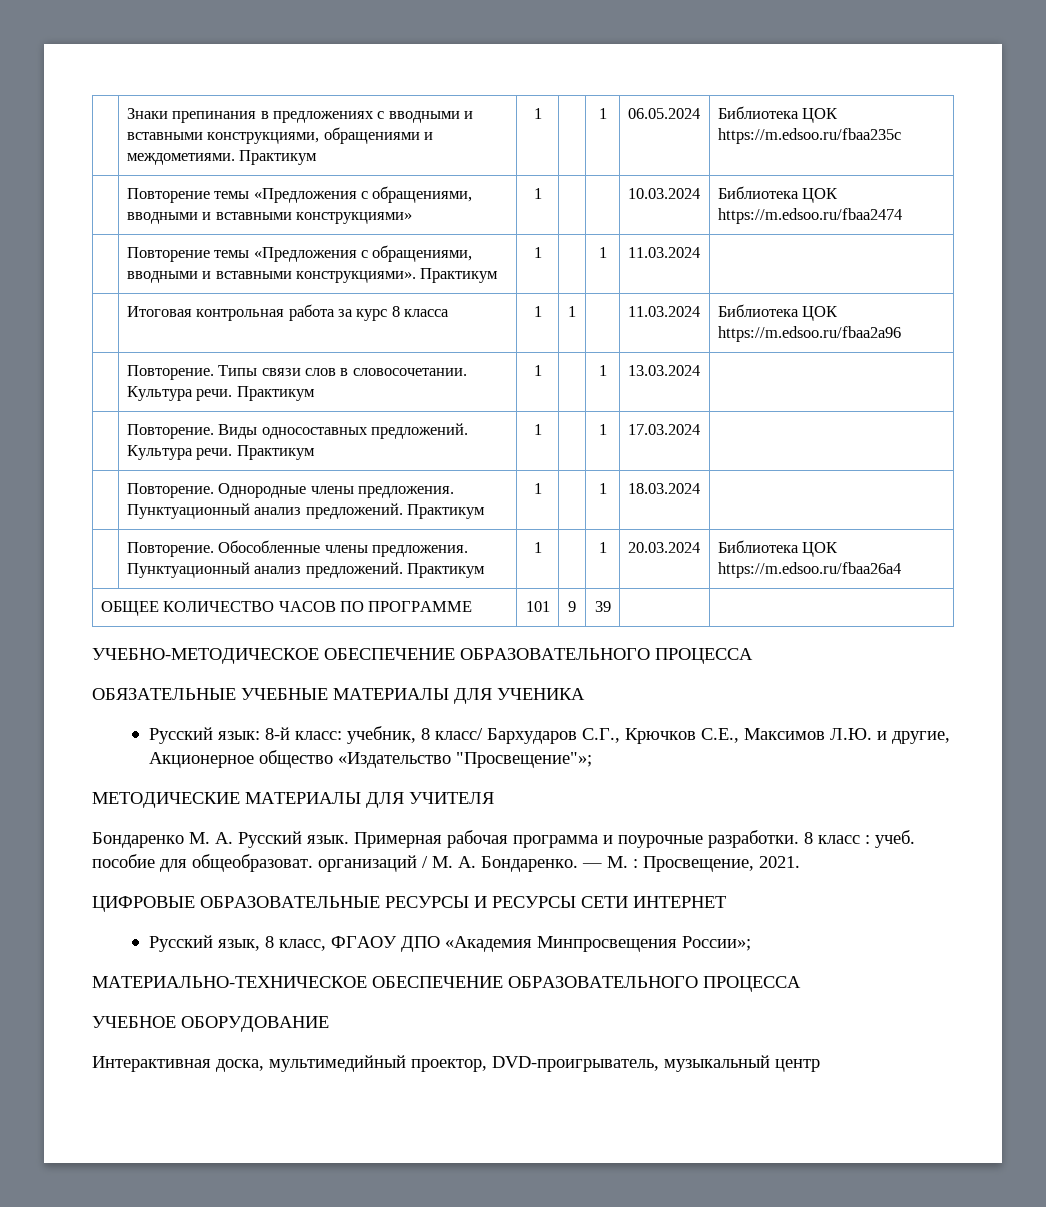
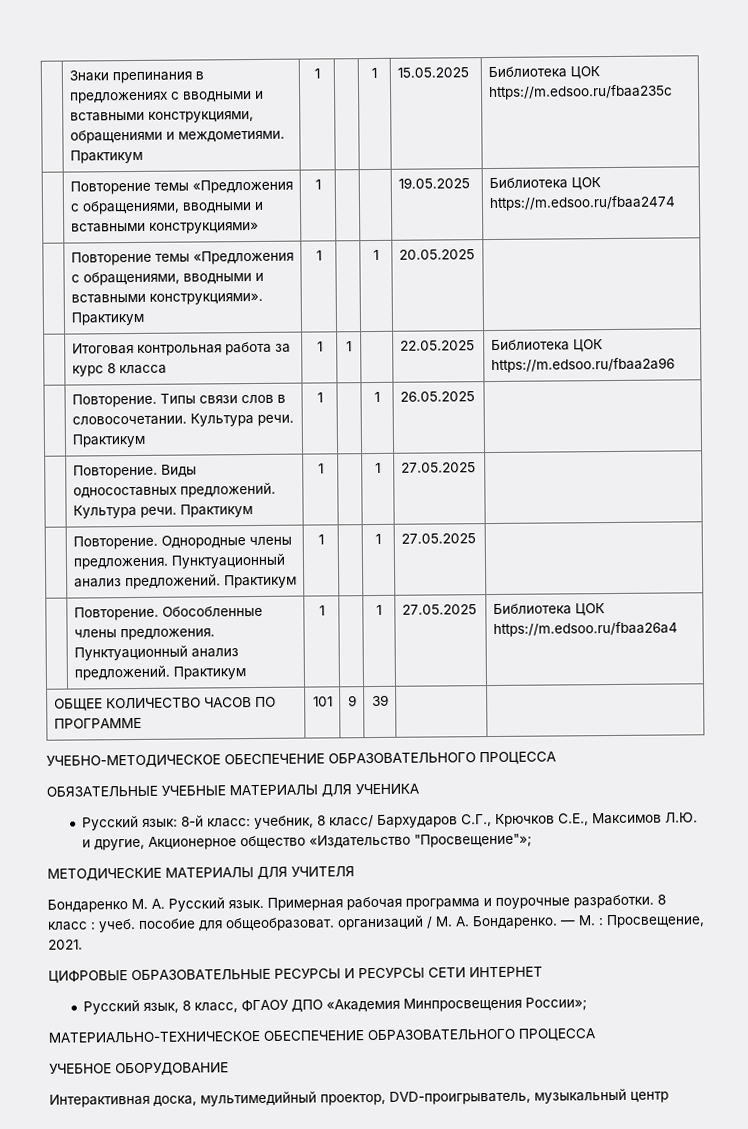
[627,108,700,119] 06.05.2024 -> [396,67,469,78] 15.05.2025
[627,188,700,199] 10.03.2024 -> [397,177,470,189] 19.05.2025
[627,247,700,258] 11.03.2024 -> [398,249,475,260] 20.05.2025
[627,306,700,317] 11.03.2024 -> [399,340,475,351] 22.05.2025
[627,365,700,376] 13.03.2024 -> [399,391,475,402] 26.05.2025
[627,424,700,435] 17.03.2024 -> [400,462,476,473] 27.05.2025
[627,483,700,494] 18.03.2024 -> [400,533,476,544] 27.05.2025
[627,542,700,553] 20.03.2024 -> [401,604,477,615] 27.05.2025

